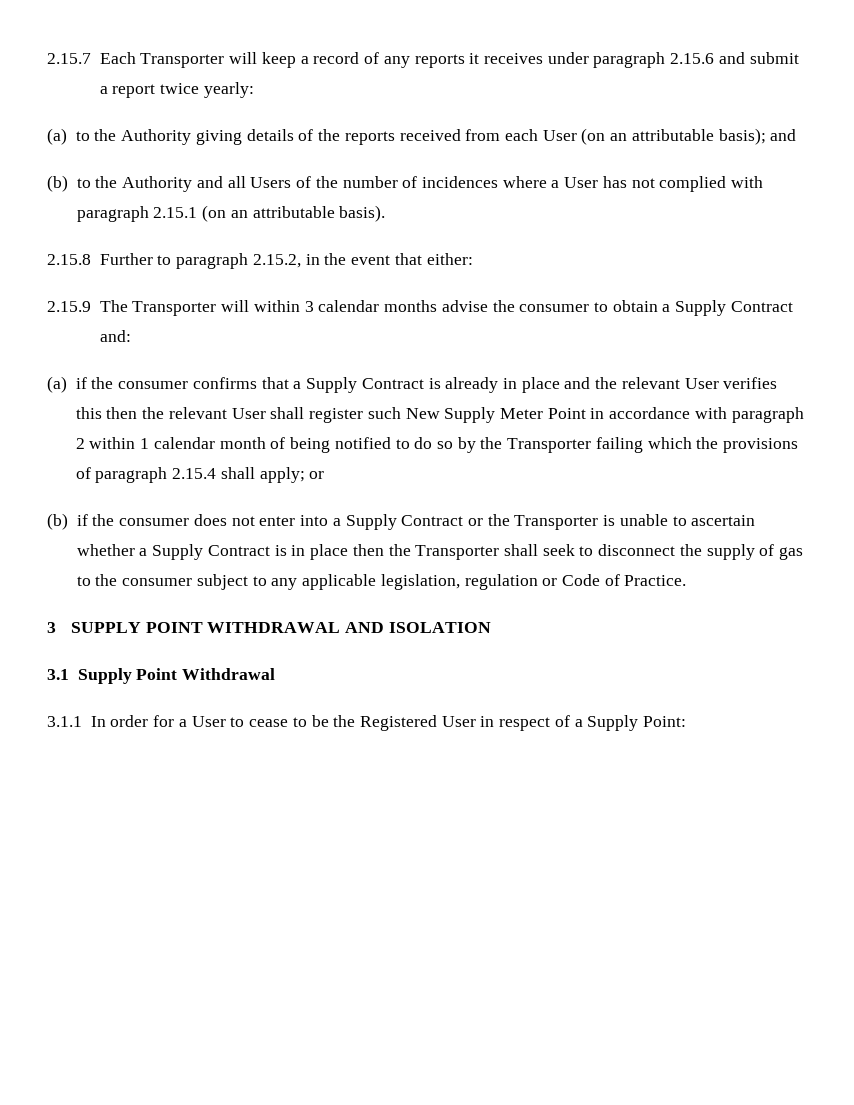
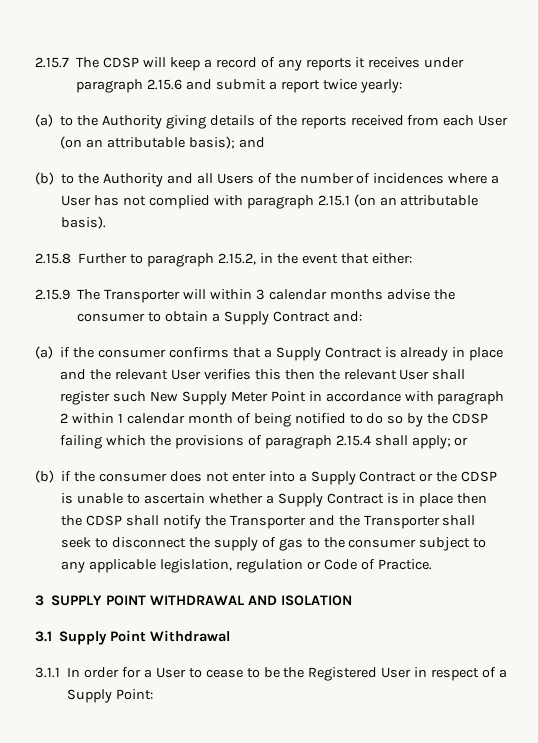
[99,52,225,68] Each Transporter -> [76,57,140,68] The CDSP
[507,438,592,453] Transporter -> [452,413,489,424] CDSP
[514,515,599,530] Transporter -> [461,471,498,482] CDSP
(411, 550) none -> [86,515,360,529] CDSP shall notify the Transporter and the

